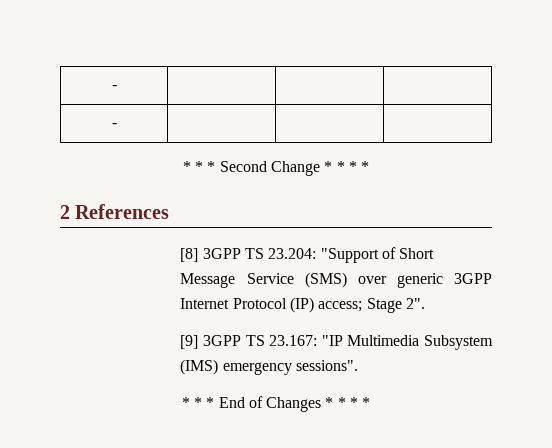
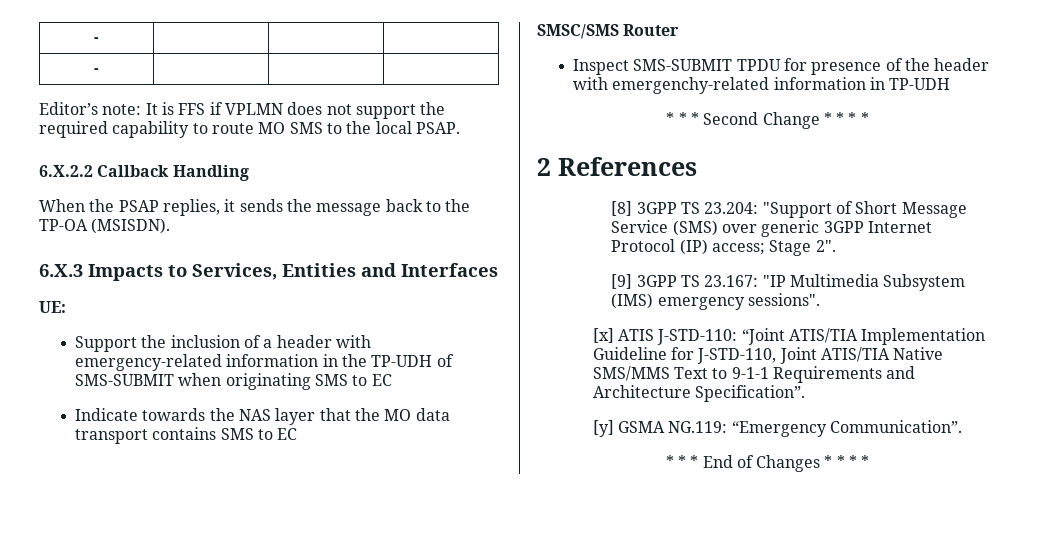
(117, 125) none -> [39,102,446,119] [39,121,460,138] [39,165,249,181] [39,199,471,216] [39,218,171,234] [39,263,498,281] [39,301,66,313] [75,335,372,352] [75,354,454,371] [75,373,392,390] [75,408,450,425] [75,427,298,444] [537,24,680,39] [573,58,990,75] [573,77,951,94] // Editor’s note: It is FFS if VPLMN does not support the required capability to route MO SMS to the local PSAP. // 6.X.2.2 Callback Handling // When the PSAP replies, it sends the message back to the TP-OA (MSISDN). // 6.X.3 Impacts to Services, Entities and Interfaces // UE: // Support the inclusion of a header with emergency-related information in the TP-UDH of SMS-SUBMIT when originating SMS to EC // Indicate towards the NAS layer that the MO data transport contains SMS to EC // SMSC/SMS Router // Inspect SMS-SUBMIT TPDU for presence of the header with emergenchy-related information in TP-UDH
(359, 365) none -> [592,328,986,345] [592,347,944,364] [592,366,916,383] [592,385,806,402] [592,420,962,437] // [x] ATIS J-STD-110: “Joint ATIS/TIA Implementation Guideline for J-STD-110, Joint ATIS/TIA Native SMS/MMS Text to 9-1-1 Requirements and Architecture Specification”. // [y] GSMA NG.119: “Emergency Communication”.

